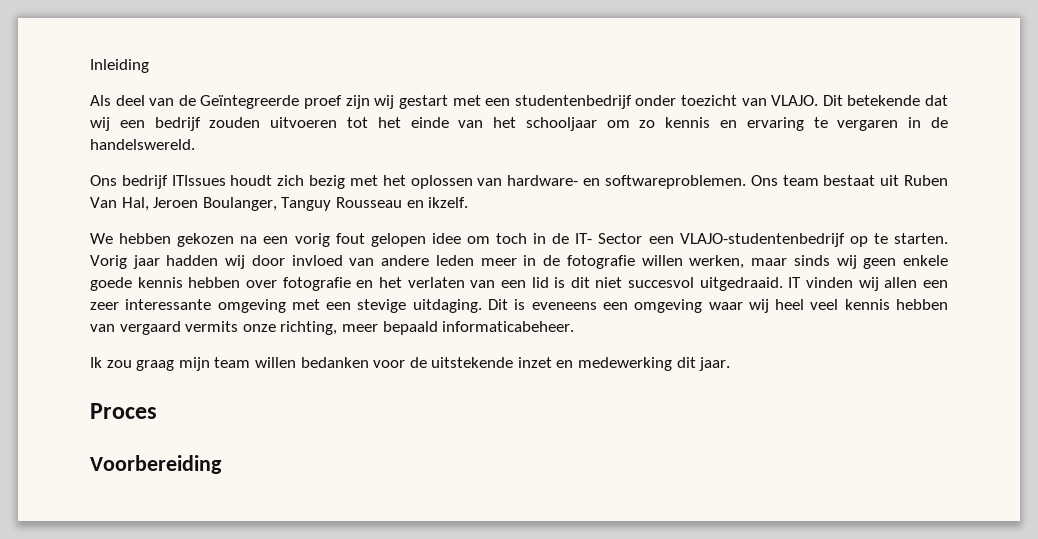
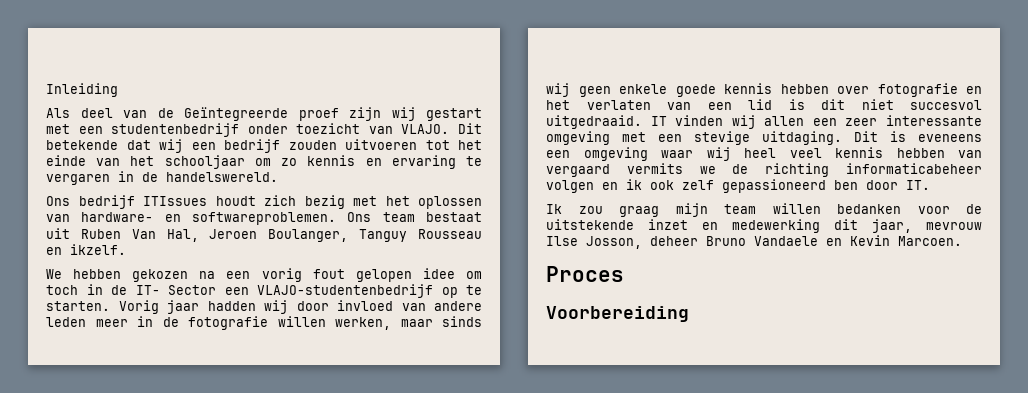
[242,321,575,335] onze richting, meer bepaald informaticabeheer. -> [699,163,982,177] [546,179,930,193] we de richting informaticabeheer volgen en ik ook zelf gepassioneerd ben door IT.
[699,357,731,371] jaar. -> [872,219,982,233] [546,235,962,249] jaar, mevrouw Ilse Josson, deheer Bruno Vandaele en Kevin Marcoen.

